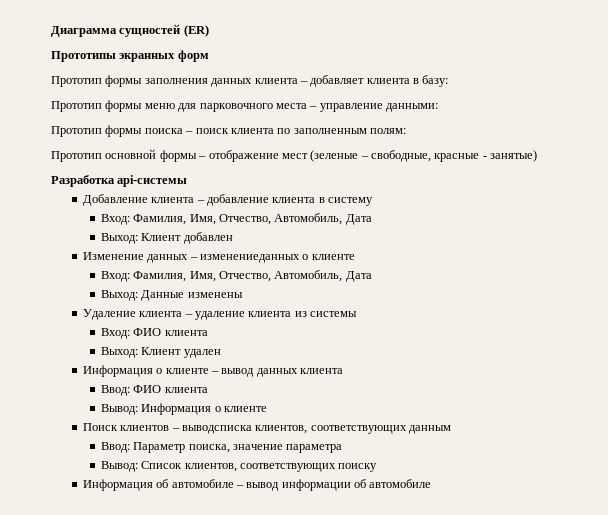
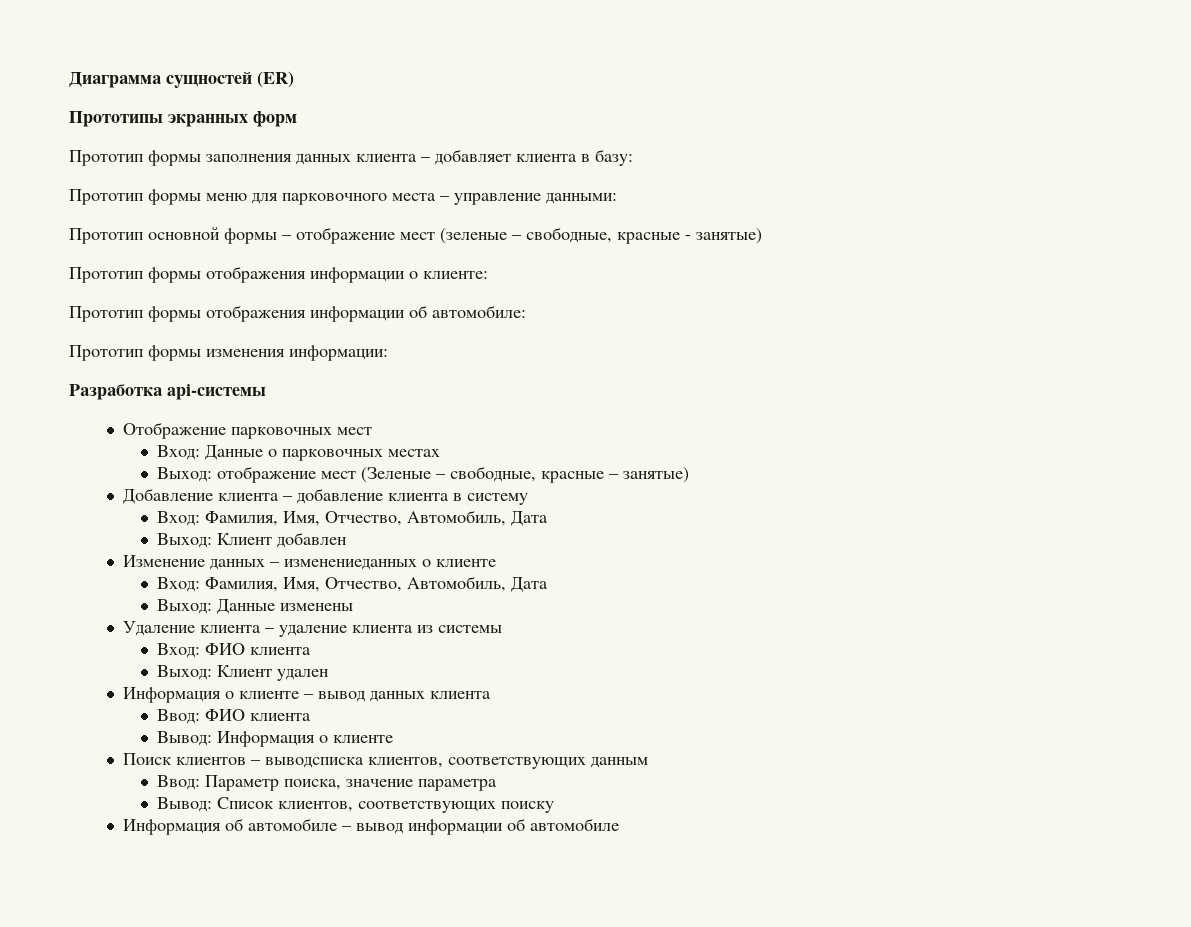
[51,125,406,137] // Прототип формы поиска – поиск клиента по заполненным полям: -> (617, 198) none
[51,175,188,187] Разработка api-системы -> [69,266,488,283] [69,305,526,322] [69,345,388,361] [69,384,266,400] [122,422,372,439] [156,445,440,461] [156,466,689,483] Прототип формы отображения информации о клиенте: // Прототип формы отображения информации об автомобиле: // Прототип формы изменения информации: // Разработка api-системы // Отображение парковочных мест // Вход: Данные о парковочных местах // Выход: отображение мест (Зеленые – свободные, красные – занятые)

